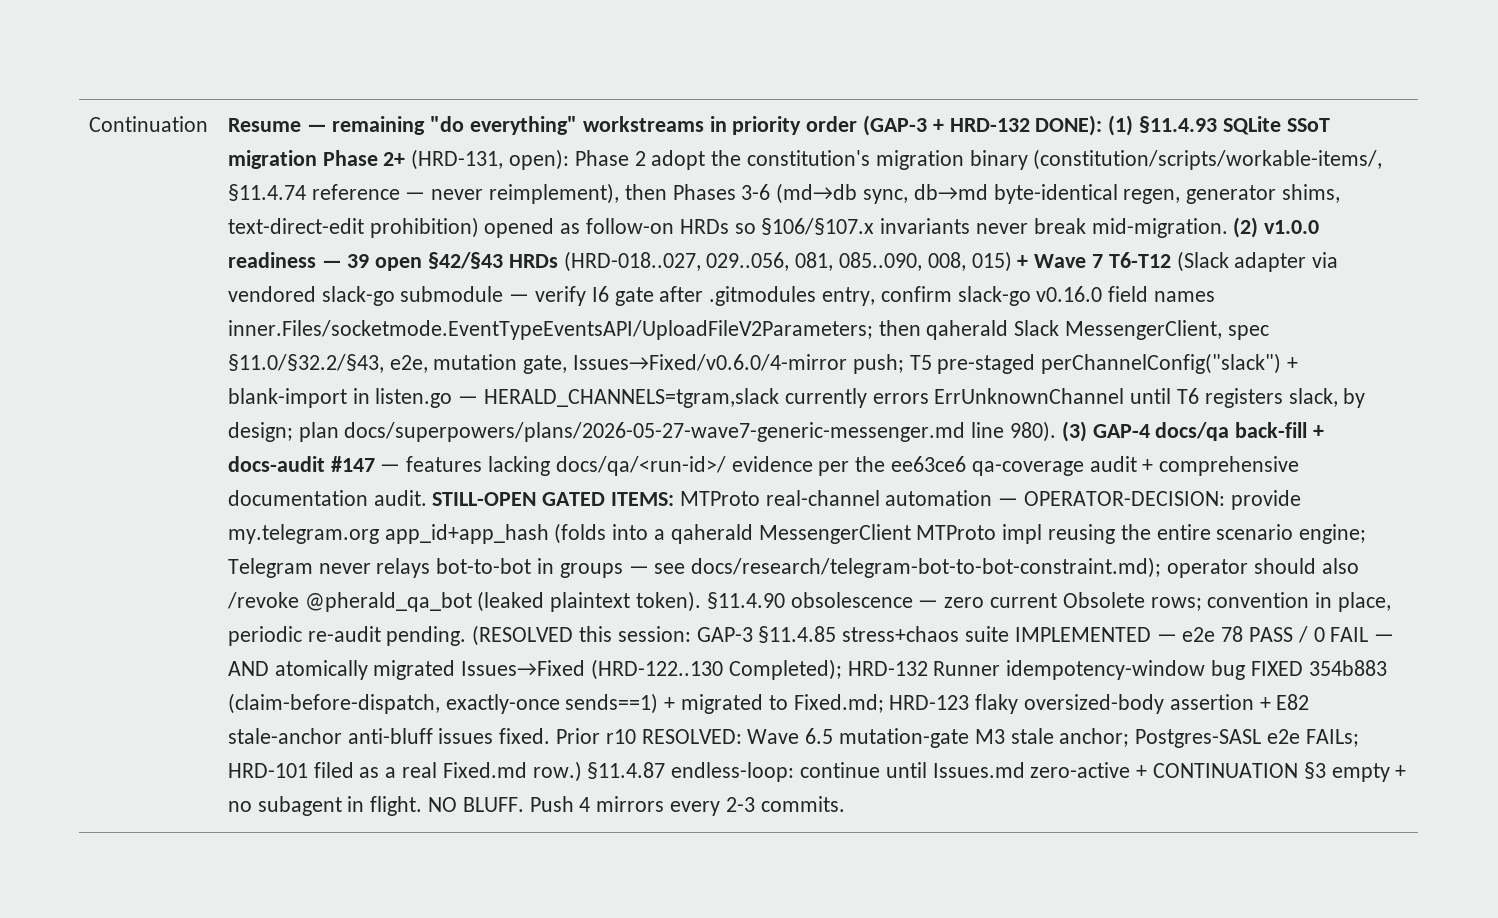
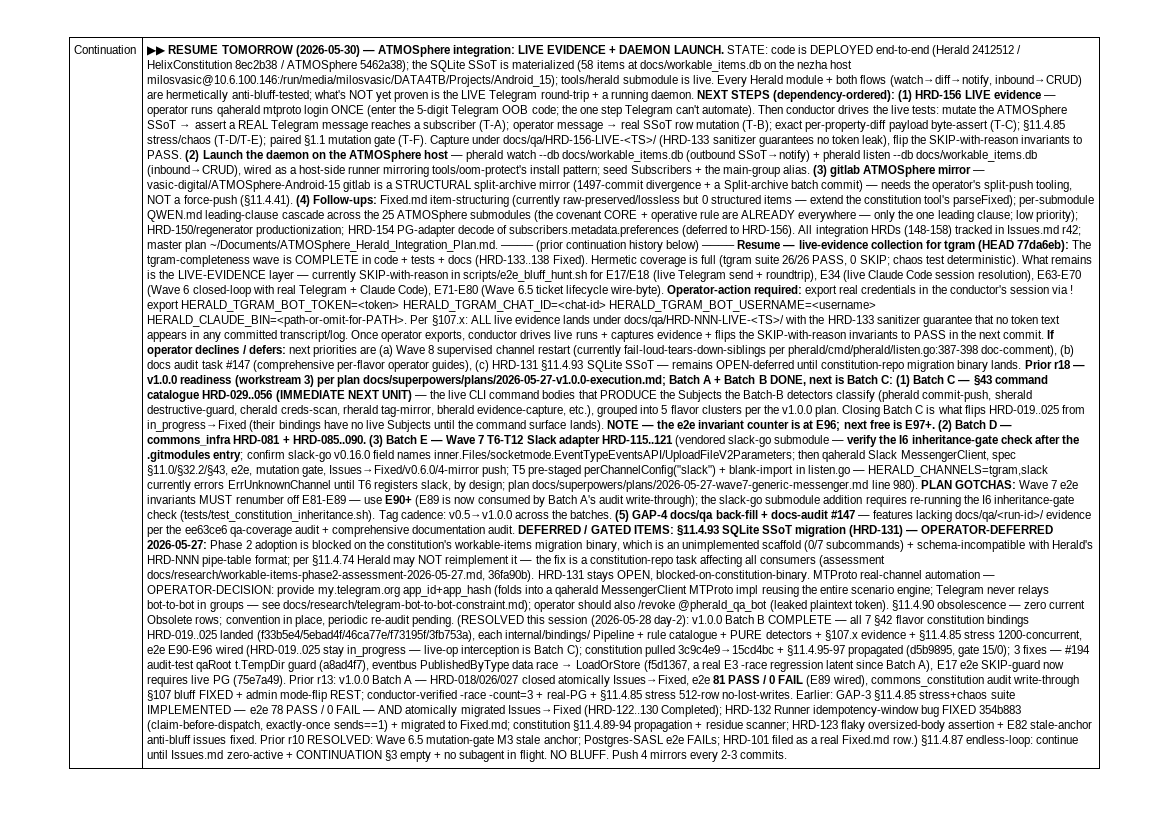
[227,115,1330,136] [227,149,1383,170] [227,183,1341,204] [227,217,1320,238] [227,251,1339,272] [227,286,876,306] Resume — remaining "do everything" workstreams in priority order (GAP-3 + HRD-132 DONE): (1) §11.4.93 SQLite SSoT migration Phase 2+ (HRD-131, open): Phase 2 adopt the constitution's migration binary (constitution/scripts/workable-items/, §11.4.74 reference — never reimplement), then Phases 3-6 (md→db sync, db→md byte-identical regen, generator shims, text-direct-edit prohibition) opened as follow-on HRDs so §106/§107.x invariants never break mid-migration. (2) v1.0.0 readiness — 39 open §42/§43 HRDs (HRD-018..027, 029..056, 081, 085..090, 008, 015) + Wave 7 T6-T12 (Slack adapter via vendored slack-go submodule — verify I6 gate after .gitmodules entry, -> [147,45,1022,57] [147,60,853,72] [147,75,1082,87] [147,90,1056,102] [147,105,1068,117] [147,120,1065,132] [147,135,1083,147] [147,150,1038,162] [147,165,986,177] [147,180,1073,192] [147,195,1095,207] [147,210,1078,222] [147,225,1082,237] [147,240,1092,252] [147,255,1093,267] [147,270,1081,282] [147,285,1073,297] [147,300,876,312] [147,315,1061,327] [147,330,1055,342] [147,345,1075,357] [147,360,1085,372] [147,375,1048,387] [147,390,1032,402] [147,405,1085,417] [147,420,1013,432] [147,435,1079,447] [147,450,244,462] ▶▶ RESUME TOMORROW (2026-05-30) — ATMOSphere integration: LIVE EVIDENCE + DAEMON LAUNCH. STATE: code is DEPLOYED end-to-end (Herald 2412512 / HelixConstitution 8ec2b38 / ATMOSphere 5462a38); the SQLite SSoT is materialized (58 items at docs/workable_items.db on the nezha host milosvasic@10.6.100.146:/run/media/milosvasic/DATA4TB/Projects/Android_15); tools/herald submodule is live. Every Herald module + both flows (watch→diff→notify, inbound→CRUD) are hermetically anti-bluff-tested; what's NOT yet proven is the LIVE Telegram round-trip + a running daemon. NEXT STEPS (dependency-ordered): (1) HRD-156 LIVE evidence — operator runs qaherald mtproto login ONCE (enter the 5-digit Telegram OOB code; the one step Telegram can't automate). Then conductor drives the live tests: mutate the ATMOSphere SSoT → assert a REAL Telegram message reaches a subscriber (T-A); operator message → real SSoT row mutation (T-B); exact per-property-diff payload byte-assert (T-C); §11.4.85 stress/chaos (T-D/T-E); paired §1.1 mutation gate (T-F). Capture under docs/qa/HRD-156-LIVE-<TS>/ (HRD-133 sanitizer guarantees no token leak), flip the SKIP-with-reason invariants to PASS. (2) Launch the daemon on the ATMOSphere host — pherald watch --db docs/workable_items.db (outbound SSoT→notify) + pherald listen --db docs/workable_items.db (inbound→CRUD), wired as a host-side runner mirroring tools/oom-protect's install pattern; seed Subscribers + the main-group alias. (3) gitlab ATMOSphere mirror — vasic-digital/ATMOSphere-Android-15 gitlab is a STRUCTURAL split-archive mirror (1497-commit divergence + a Split-archive batch commit) — needs the operator's split-push tooling, NOT a force-push (§11.4.41). (4) Follow-ups: Fixed.md item-structuring (currently raw-preserved/lossless but 0 structured items — extend the constitution tool's parseFixed); per-submodule QWEN.md leading-clause cascade across the 25 ATMOSphere submodules (the covenant CORE + operative rule are ALREADY everywhere — only the one leading clause; low priority); HRD-150/regenerator productionization; HRD-154 PG-adapter decode of subscribers.metadata.preferences (deferred to HRD-156). All integration HRDs (148-158) tracked in Issues.md r42; master plan ~/Documents/ATMOSphere_Herald_Integration_Plan.md. ──── (prior continuation history below) ──── Resume — live-evidence collection for tgram (HEAD 77da6eb): The tgram-completeness wave is COMPLETE in code + tests + docs (HRD-133..138 Fixed). Hermetic coverage is full (tgram suite 26/26 PASS, 0 SKIP; chaos test deterministic). What remains is the LIVE-EVIDENCE layer — currently SKIP-with-reason in scripts/e2e_bluff_hunt.sh for E17/E18 (live Telegram send + roundtrip), E34 (live Claude Code session resolution), E63-E70 (Wave 6 closed-loop with real Telegram + Claude Code), E71-E80 (Wave 6.5 ticket lifecycle wire-byte). Operator-action required: export real credentials in the conductor's session via ! export HERALD_TGRAM_BOT_TOKEN=<token> HERALD_TGRAM_CHAT_ID=<chat-id> HERALD_TGRAM_BOT_USERNAME=<username> HERALD_CLAUDE_BIN=<path-or-omit-for-PATH>. Per §107.x: ALL live evidence lands under docs/qa/HRD-NNN-LIVE-<TS>/ with the HRD-133 sanitizer guarantee that no token text appears in any committed transcript/log. Once operator exports, conductor drives live runs + captures evidence + flips the SKIP-with-reason invariants to PASS in the next commit. If operator declines / defers: next priorities are (a) Wave 8 supervised channel restart (currently fail-loud-tears-down-siblings per pherald/cmd/pherald/listen.go:387-398 doc-comment), (b) docs audit task #147 (comprehensive per-flavor operator guides), (c) HRD-131 §11.4.93 SQLite SSoT — remains OPEN-deferred until constitution-repo migration binary lands. Prior r18 — v1.0.0 readiness (workstream 3) per plan docs/superpowers/plans/2026-05-27-v1.0.0-execution.md; Batch A + Batch B DONE, next is Batch C: (1) Batch C — §43 command catalogue HRD-029..056 (IMMEDIATE NEXT UNIT) — the live CLI command bodies that PRODUCE the Subjects the Batch-B detectors classify (pherald commit-push, sherald destructive-guard, cherald creds-scan, rherald tag-mirror, bherald evidence-capture, etc.), grouped into 5 flavor clusters per the v1.0.0 plan. Closing Batch C is what flips HRD-019..025 from in_progress→Fixed (their bindings have no live Subjects until the command surface lands). NOTE — the e2e invariant counter is at E96; next free is E97+. (2) Batch D — commons_infra HRD-081 + HRD-085..090. (3) Batch E — Wave 7 T6-T12 Slack adapter HRD-115..121 (vendored slack-go submodule — verify the I6 inheritance-gate check after the .gitmodules entry;
[1061,421,1087,442] (3) -> [920,480,1079,489] [147,495,1074,507] [147,510,630,522] PLAN GOTCHAS: Wave 7 e2e invariants MUST renumber off E81-E89 — use E90+ (E89 is now consumed by Batch A's audit write-through); the slack-go submodule addition requires re-running the I6 inheritance-gate check (tests/test_constitution_inheritance.sh). Tag cadence: v0.5→v1.0.0 across the batches. (5)
[432,492,675,506] STILL-OPEN GATED ITEMS: -> [518,525,1054,537] [147,540,1093,552] [147,555,886,567] [147,570,810,582] DEFERRED / GATED ITEMS: §11.4.93 SQLite SSoT migration (HRD-131) — OPERATOR-DEFERRED 2026-05-27: Phase 2 adoption is blocked on the constitution's workable-items migration binary, which is an unimplemented scaffold (0/7 subcommands) + schema-incompatible with Herald's HRD-NNN pipe-table format; per §11.4.74 Herald may NOT reimplement it — the fix is a constitution-repo task affecting all consumers (assessment docs/research/workable-items-phase2-assessment-2026-05-27.md, 36fa90b). HRD-131 stays OPEN, blocked-on-constitution-binary.
[617,626,691,642] session: -> [548,615,1029,627] [147,630,1083,642] [147,645,1090,657] [147,660,1064,672] [147,675,1079,687] [147,690,834,702] session (2026-05-28 day-2): v1.0.0 Batch B COMPLETE — all 7 §42 flavor constitution bindings HRD-019..025 landed (f33b5e4/5ebad4f/46ca77e/f73195f/3fb753a), each internal/bindings/ Pipeline + rule catalogue + PURE detectors + §107.x evidence + §11.4.85 stress 1200-concurrent, e2e E90-E96 wired (HRD-019..025 stay in_progress — live-op interception is Batch C); constitution pulled 3c9c4e9→15cd4bc + §11.4.95-97 propagated (d5b9895, gate 15/0); 3 fixes — #194 audit-test qaRoot t.TempDir guard (a8ad4f7), eventbus PublishedByType data race → LoadOrStore (f5d1367, a real E3 -race regression latent since Batch A), E17 e2e SKIP-guard now requires live PG (75e7a49). Prior r13: v1.0.0 Batch A — HRD-018/026/027 closed atomically Issues→Fixed, e2e 81 PASS / 0 FAIL (E89 wired), commons_constitution audit write-through §107 bluff FIXED + admin mode-flip REST; conductor-verified -race -count=3 + real-PG + §11.4.85 stress 512-row no-lost-writes. Earlier:
(884, 703) none -> [513,720,789,732] constitution §11.4.89-94 propagation + residue scanner;

